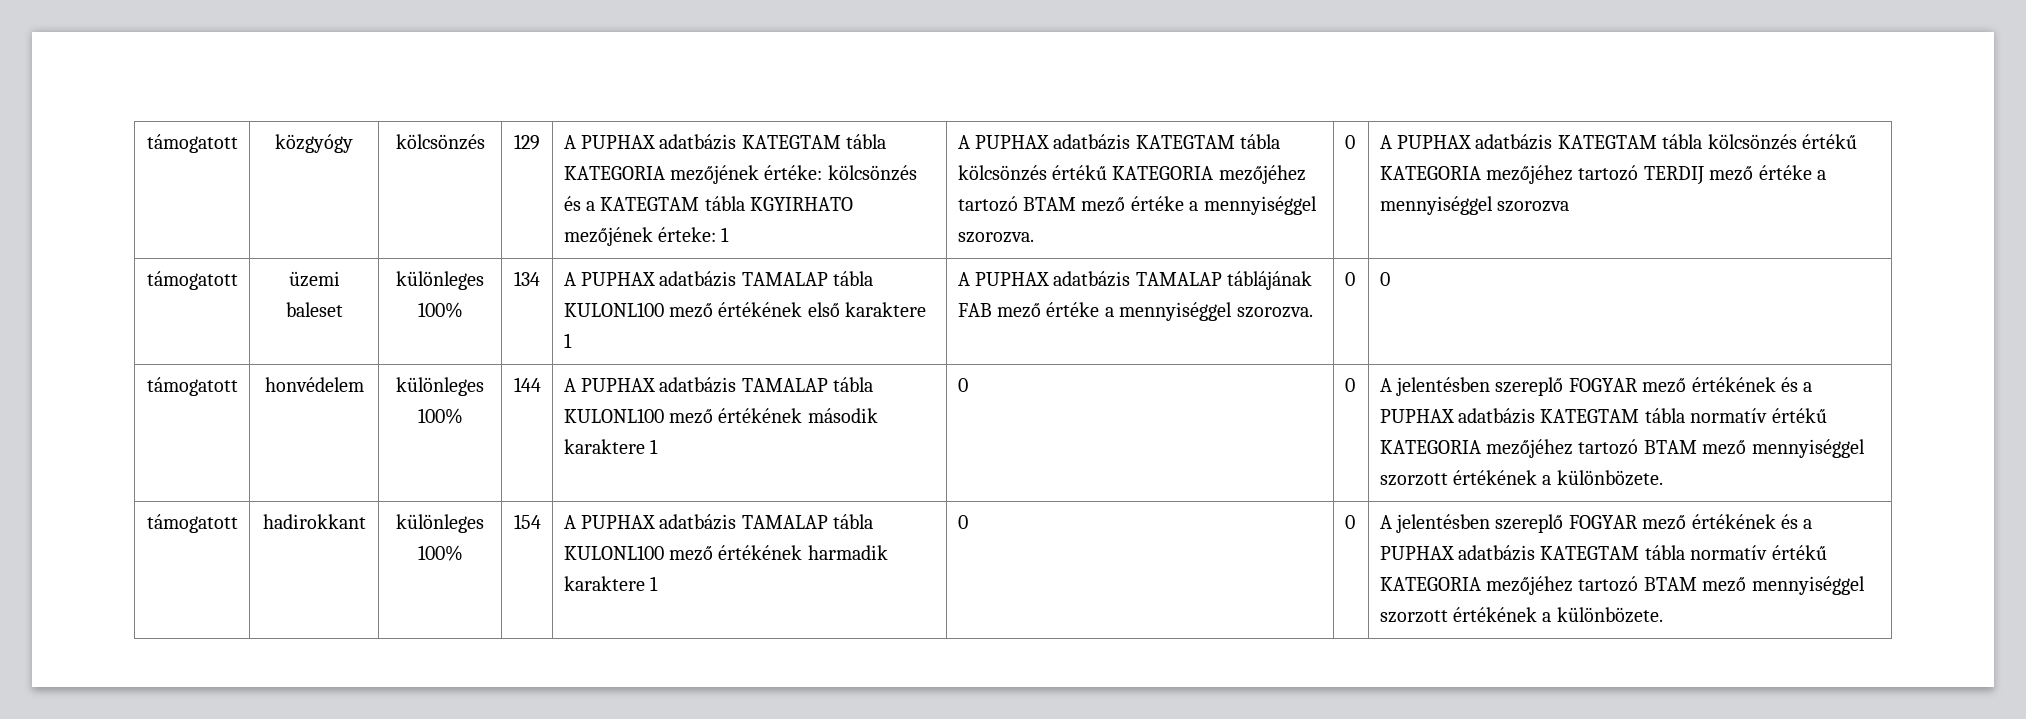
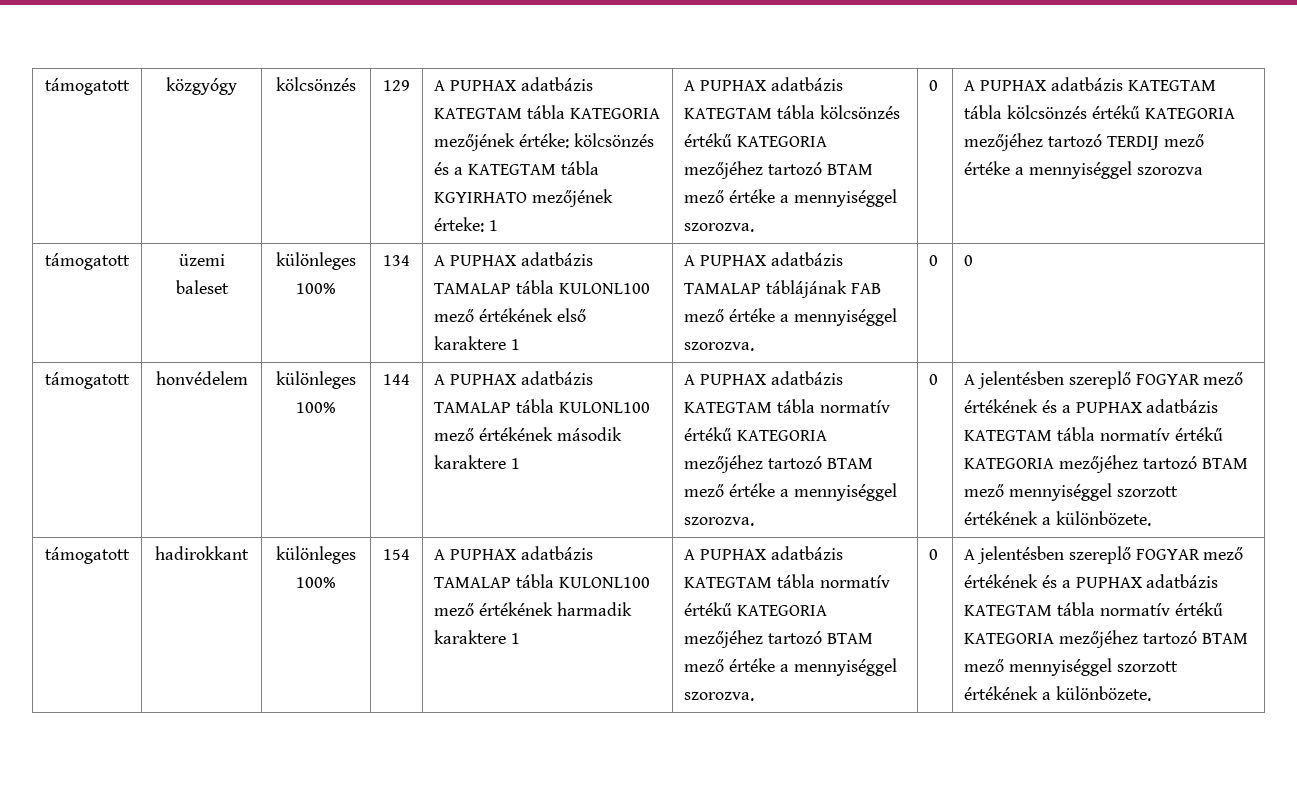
[957,378,968,392] 0 -> [684,371,843,385] [684,399,890,413] [684,427,828,441] [684,455,873,473] [684,483,897,501] [684,517,755,526] A PUPHAX adatbázis KATEGTAM tábla normatív értékű KATEGORIA mezőjéhez tartozó BTAM mező értéke a mennyiséggel szorozva.
[957,515,968,529] 0 -> [684,546,843,560] [684,574,890,588] [684,602,828,616] [684,630,873,648] [684,658,897,676] [684,692,755,701] A PUPHAX adatbázis KATEGTAM tábla normatív értékű KATEGORIA mezőjéhez tartozó BTAM mező értéke a mennyiséggel szorozva.

